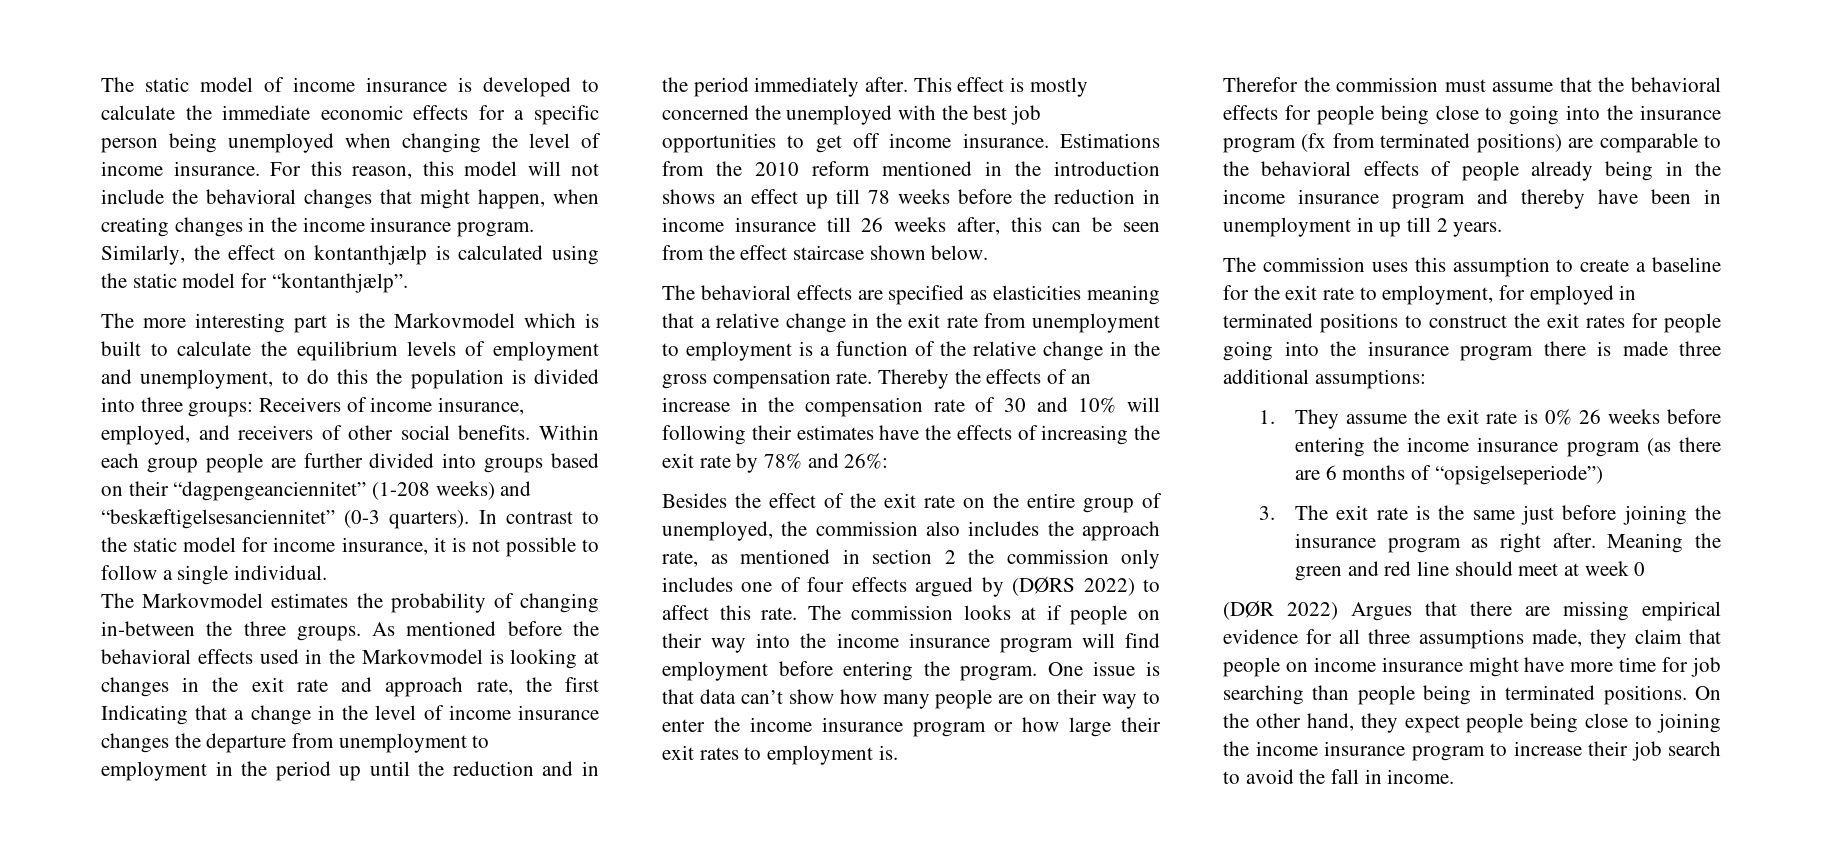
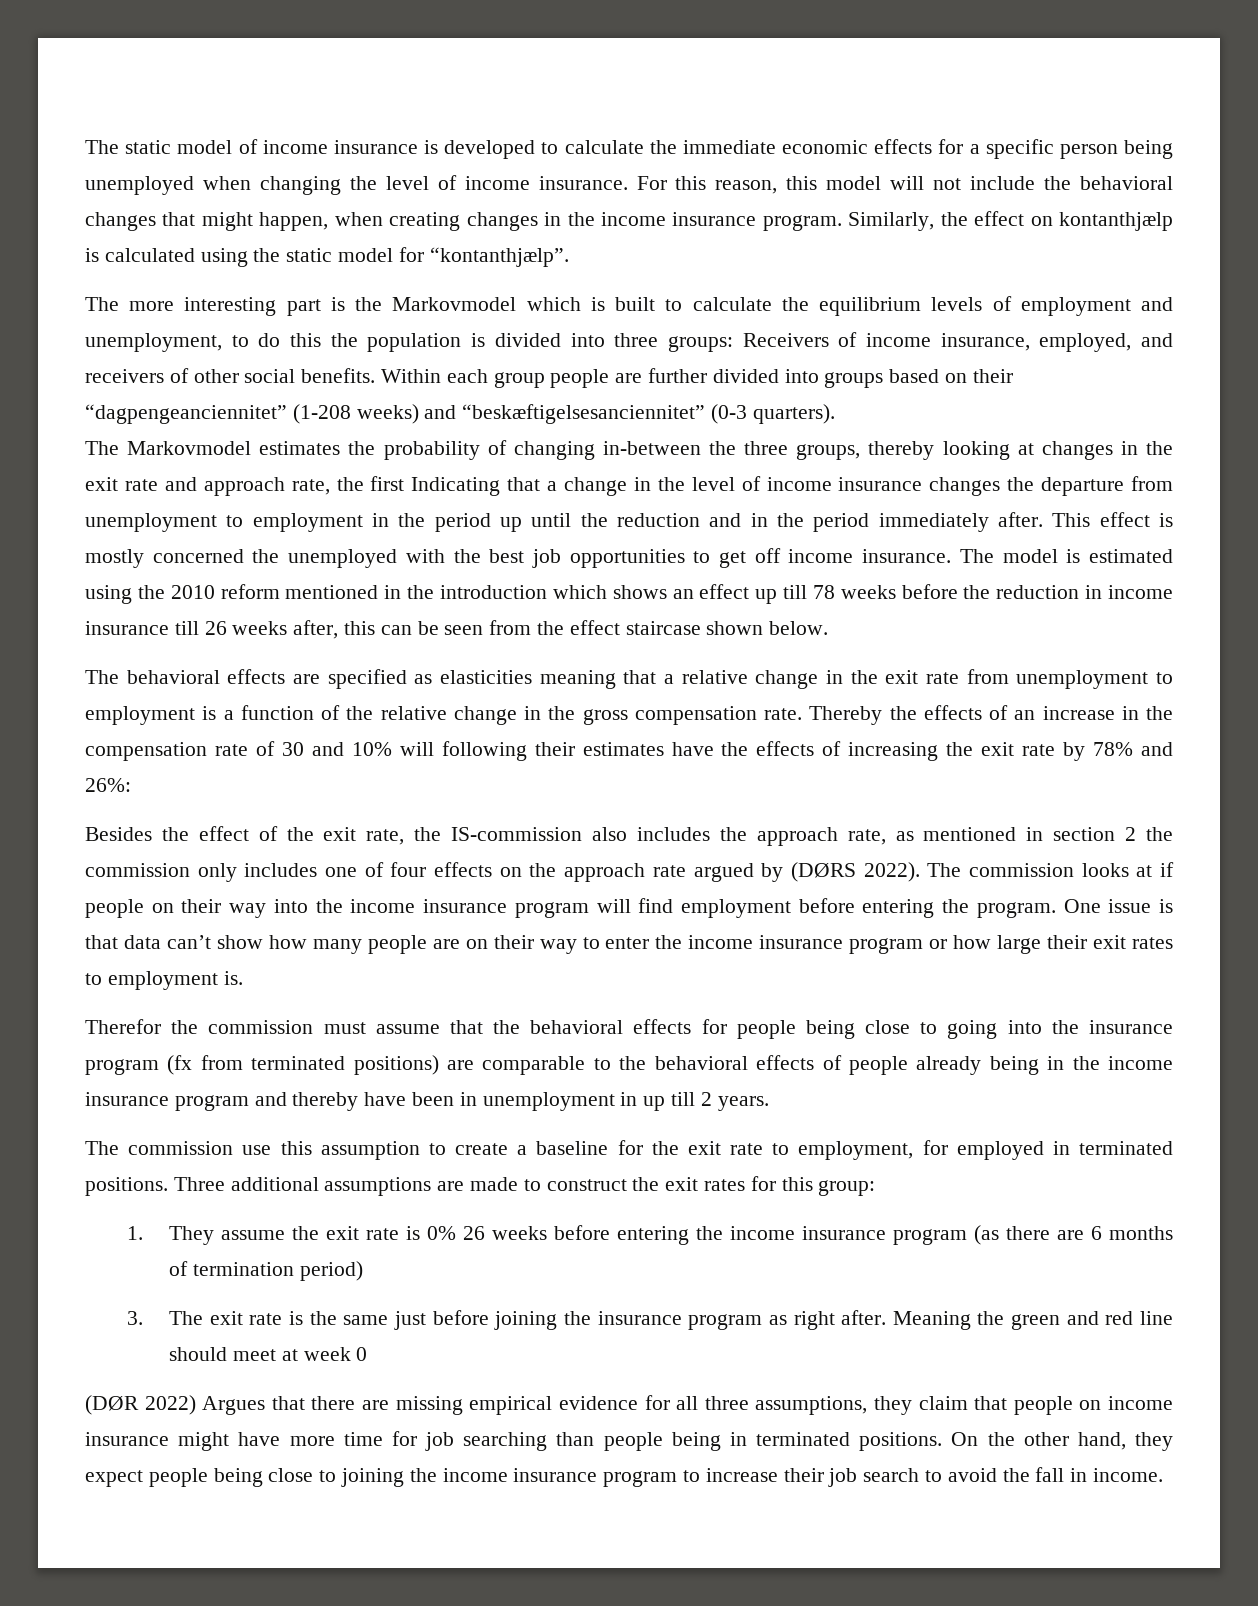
[478,510,599,524] [101,537,600,557] [101,565,328,585] In contrast to the static model for income insurance, it is not possible to follow a single individual. -> (835, 414) none
[296,621,599,641] [101,649,504,664] groups. As mentioned before the behavioral effects used in the Markovmodel is -> [796,441,935,460] groups, thereby
[1060,133,1160,148] [662,161,704,176] Estimations from -> [959,549,1174,563] [85,585,132,604] The model is estimated using
(1160, 168) none -> [552,585,607,599] which
[924,493,1162,513] [662,521,918,541] rate on the entire group of unemployed, the commission -> [366,827,583,845] rate, the IS-commission
[915,576,1160,597] [662,605,798,620] argued by (DØRS 2022) to affect this rate. -> [499,862,920,882] on the approach rate argued by (DØRS 2022).
[1371,262,1408,272] uses -> [242,1145,272,1155] use
[1320,313,1398,333] positions -> [85,1177,519,1196] positions. Three additional assumptions are made
[1664,313,1721,333] [1223,341,1721,361] [1223,369,1426,389] people going into the insurance program there is made three additional assumptions: -> [781,1177,876,1196] this group:
[1434,465,1603,485] “opsigelseperiode”) -> [192,1261,363,1281] termination period)
[1418,629,1582,649] assumptions made, -> [755,1396,868,1415] assumptions,

